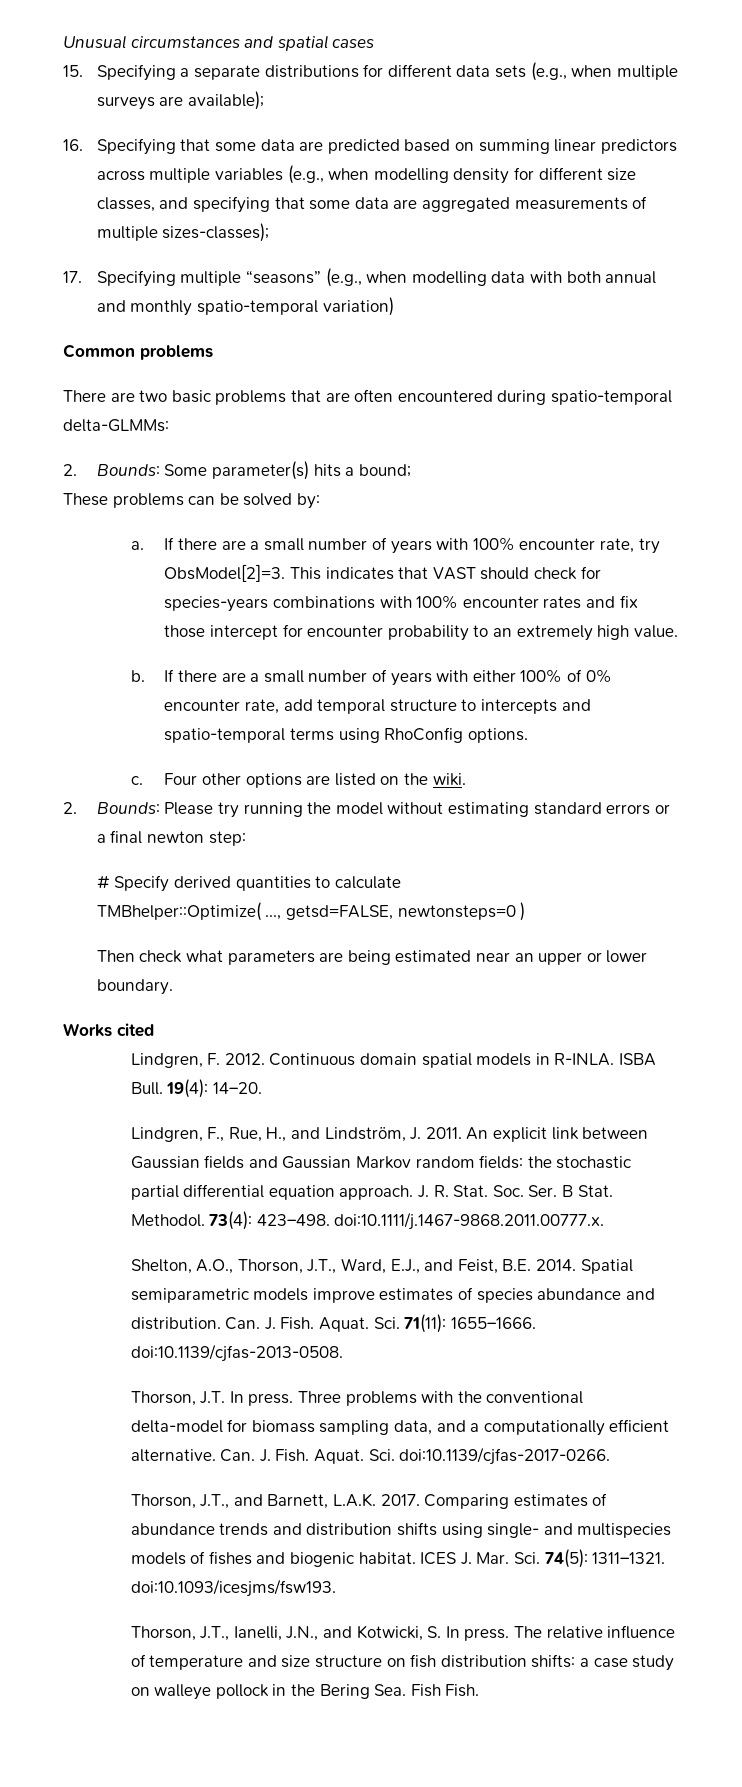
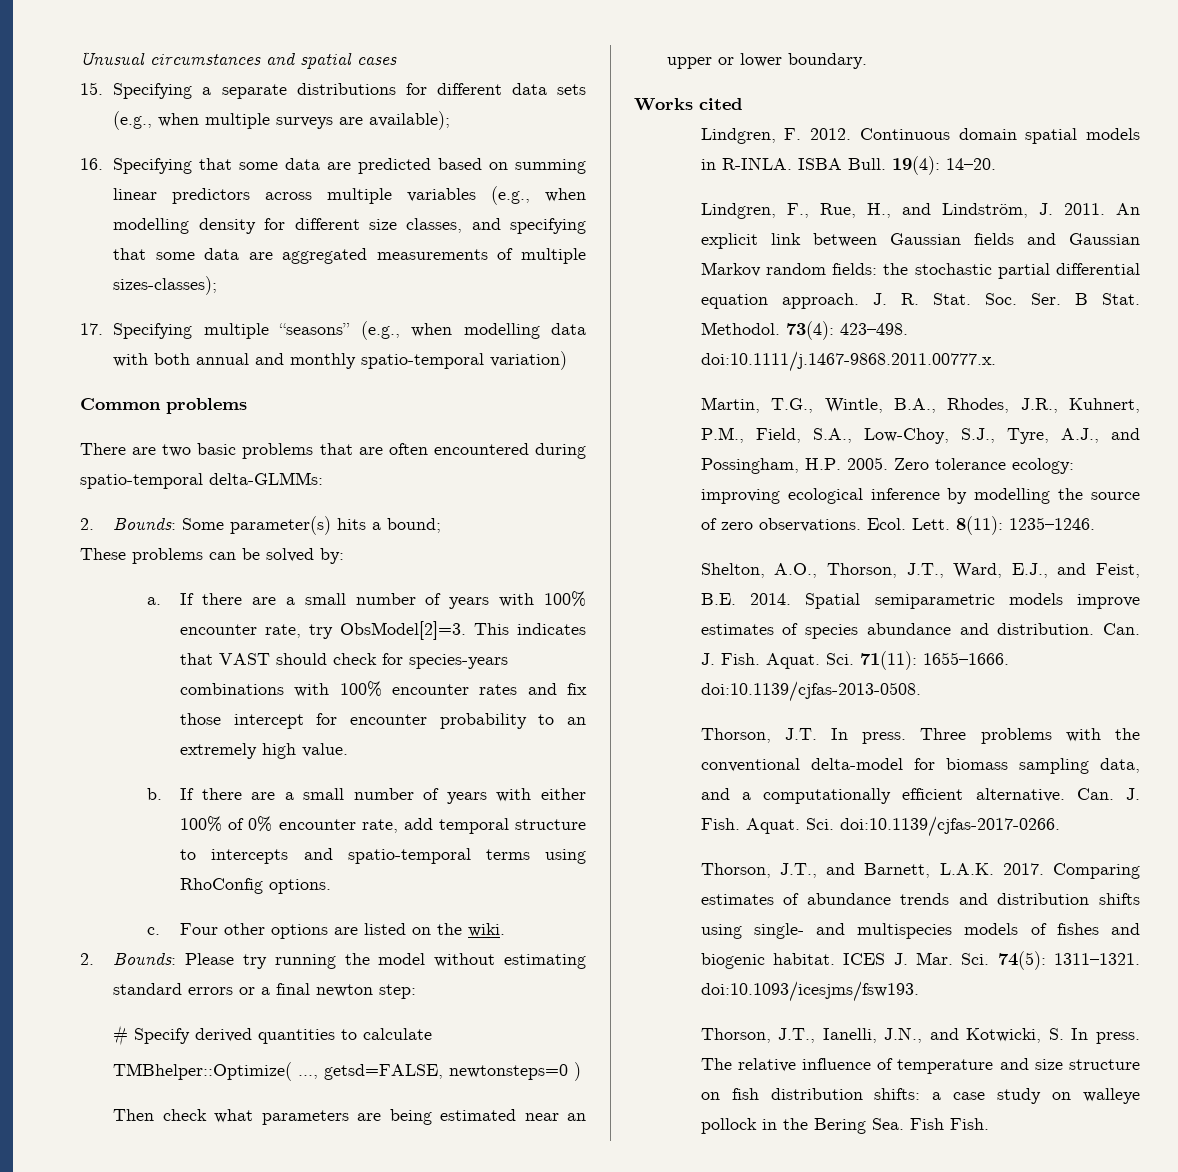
(605, 1221) none -> [700,397,1140,413] [700,427,1140,444] [700,457,1074,474] [700,488,1140,504] [700,516,1095,535] // Martin, T.G., Wintle, B.A., Rhodes, J.R., Kuhnert, P.M., Field, S.A., Low-Choy, S.J., Tyre, A.J., and Possingham, H.P. 2005. Zero tolerance ecology: improving ecological inference by modelling the source of zero observations. Ecol. Lett. 8(11): 1235–1246.

